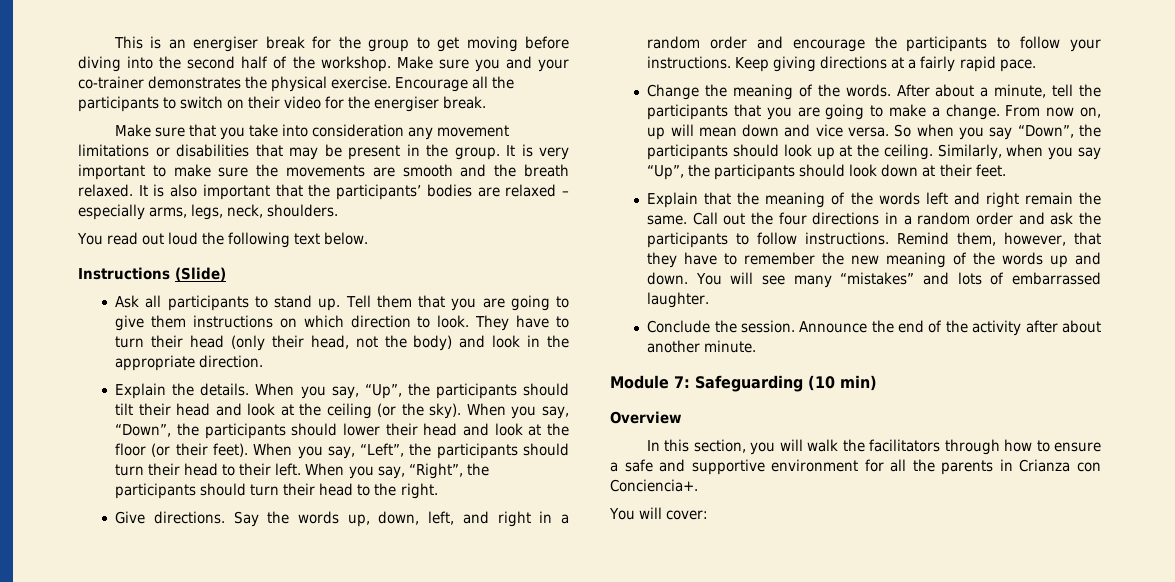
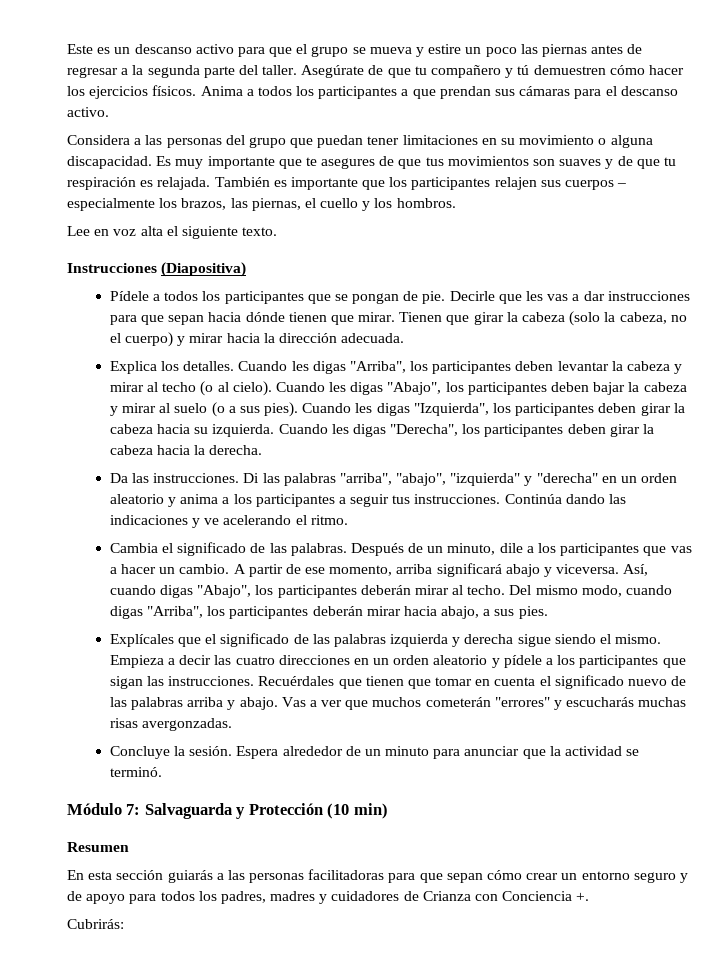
[113,36,569,52] [78,56,569,72] [78,76,515,92] [78,96,487,112] [114,124,510,140] [78,144,569,160] [78,164,569,180] [78,184,569,200] [78,204,339,220] [77,232,369,248] [78,267,226,281] [115,295,569,311] [115,315,570,331] [115,335,570,351] [115,355,264,371] [115,383,569,399] [115,403,569,419] [115,423,569,439] [115,443,569,459] [115,463,489,479] [115,483,438,499] [115,511,569,527] [647,36,1101,52] [647,56,1036,72] [647,84,1101,100] [647,104,1101,120] [647,124,1101,140] [647,144,1101,160] [647,164,1006,180] [647,192,1101,208] [647,212,1101,225] [647,232,1101,248] [647,252,1101,268] [647,272,1101,288] [647,292,710,308] [647,320,1101,336] [647,340,757,353] [610,375,877,392] [610,411,681,424] [646,439,1101,455] [610,459,1101,475] [610,479,698,492] [609,507,709,520] This is an energiser break for the group to get moving before diving into the second half of the workshop. Make sure you and your co-trainer demonstrates the physical exercise. Encourage all the participants to switch on their video for the energiser break. // Make sure that you take into consideration any movement limitations or disabilities that may be present in the group. It is very important to make sure the movements are smooth and the breath relaxed. It is also important that the participants’ bodies are relaxed – especially arms, legs, neck, shoulders. // You read out loud the following text below. // Instructions (Slide) // Ask all participants to stand up. Tell them that you are going to give them instructions on which direction to look. They have to turn their head (only their head, not the body) and look in the appropriate direction. // Explain the details. When you say, “Up”, the participants should tilt their head and look at the ceiling (or the sky). When you say, “Down”, the participants should lower their head and look at the floor (or their feet). When you say, “Left”, the participants should turn their head to their left. When you say, “Right”, the participants should turn their head to the right. // Give directions. Say the words up, down, left, and right in a random order and encourage the participants to follow your instructions. Keep giving directions at a fairly rapid pace. // Change the meaning of the words. After about a minute, tell the participants that you are going to make a change. From now on, up will mean down and vice versa. So when you say “Down”, the participants should look up at the ceiling. Similarly, when you say “Up”, the participants should look down at their feet. // Explain that the meaning of the words left and right remain the same. Call out the four directions in a random order and ask the participants to follow instructions. Remind them, however, that they have to remember the new meaning of the words up and down. You will see many “mistakes” and lots of embarrassed laughter. // Conclude the session. Announce the end of the activity after about another minute. // Module 7: Safeguarding (10 min) // Overview // In this section, you will walk the facilitators through how to ensure a safe and supportive environment for all the parents in Crianza con Conciencia+. // You will cover: -> [67,44,643,57] [67,65,684,78] [67,85,678,99] [67,107,109,117] [67,135,653,148] [67,156,676,169] [67,177,627,190] [67,198,456,211] [67,226,278,239] [67,262,247,277] [109,291,690,304] [109,311,687,326] [109,332,405,347] [109,361,683,374] [109,381,687,396] [109,402,685,417] [109,424,654,437] [109,445,263,455] [109,473,678,486] [109,494,626,507] [109,515,348,528] [109,542,692,556] [109,563,649,577] [109,585,672,598] [109,606,548,619] [109,633,662,647] [109,655,686,668] [109,675,687,689] [109,697,687,710] [109,718,232,731] [109,746,640,759] [109,767,162,777] [67,803,388,819] [67,842,129,852] [67,869,688,883] [67,891,590,904] [67,919,124,929] Este es un descanso activo para que el grupo se mueva y estire un poco las piernas antes de regresar a la segunda parte del taller. Asegúrate de que tu compañero y tú demuestren cómo hacer los ejercicios físicos. Anima a todos los participantes a que prendan sus cámaras para el descanso activo. // Considera a las personas del grupo que puedan tener limitaciones en su movimiento o alguna discapacidad. Es muy importante que te asegures de que tus movimientos son suaves y de que tu respiración es relajada. También es importante que los participantes relajen sus cuerpos – especialmente los brazos, las piernas, el cuello y los hombros. // Lee en voz alta el siguiente texto. // Instrucciones (Diapositiva) // Pídele a todos los participantes que se pongan de pie. Decirle que les vas a dar instrucciones para que sepan hacia dónde tienen que mirar. Tienen que girar la cabeza (solo la cabeza, no el cuerpo) y mirar hacia la dirección adecuada. // Explica los detalles. Cuando les digas "Arriba", los participantes deben levantar la cabeza y mirar al techo (o al cielo). Cuando les digas "Abajo", los participantes deben bajar la cabeza y mirar al suelo (o a sus pies). Cuando les digas "Izquierda", los participantes deben girar la cabeza hacia su izquierda. Cuando les digas "Derecha", los participantes deben girar la cabeza hacia la derecha. // Da las instrucciones. Di las palabras "arriba", "abajo", "izquierda" y "derecha" en un orden aleatorio y anima a los participantes a seguir tus instrucciones. Continúa dando las indicaciones y ve acelerando el ritmo. // Cambia el significado de las palabras. Después de un minuto, dile a los participantes que vas a hacer un cambio. A partir de ese momento, arriba significará abajo y viceversa. Así, cuando digas "Abajo", los participantes deberán mirar al techo. Del mismo modo, cuando digas "Arriba", los participantes deberán mirar hacia abajo, a sus pies. // Explícales que el significado de las palabras izquierda y derecha sigue siendo el mismo. Empieza a decir las cuatro direcciones en un orden aleatorio y pídele a los participantes que sigan las instrucciones. Recuérdales que tienen que tomar en cuenta el significado nuevo de las palabras arriba y abajo. Vas a ver que muchos cometerán "errores" y escucharás muchas risas avergonzadas. // Concluye la sesión. Espera alrededor de un minuto para anunciar que la actividad se terminó. // Módulo 7: Salvaguarda y Protección (10 min) // Resumen // En esta sección guiarás a las personas facilitadoras para que sepan cómo crear un entorno seguro y de apoyo para todos los padres, madres y cuidadores de Crianza con Conciencia +. // Cubrirás:

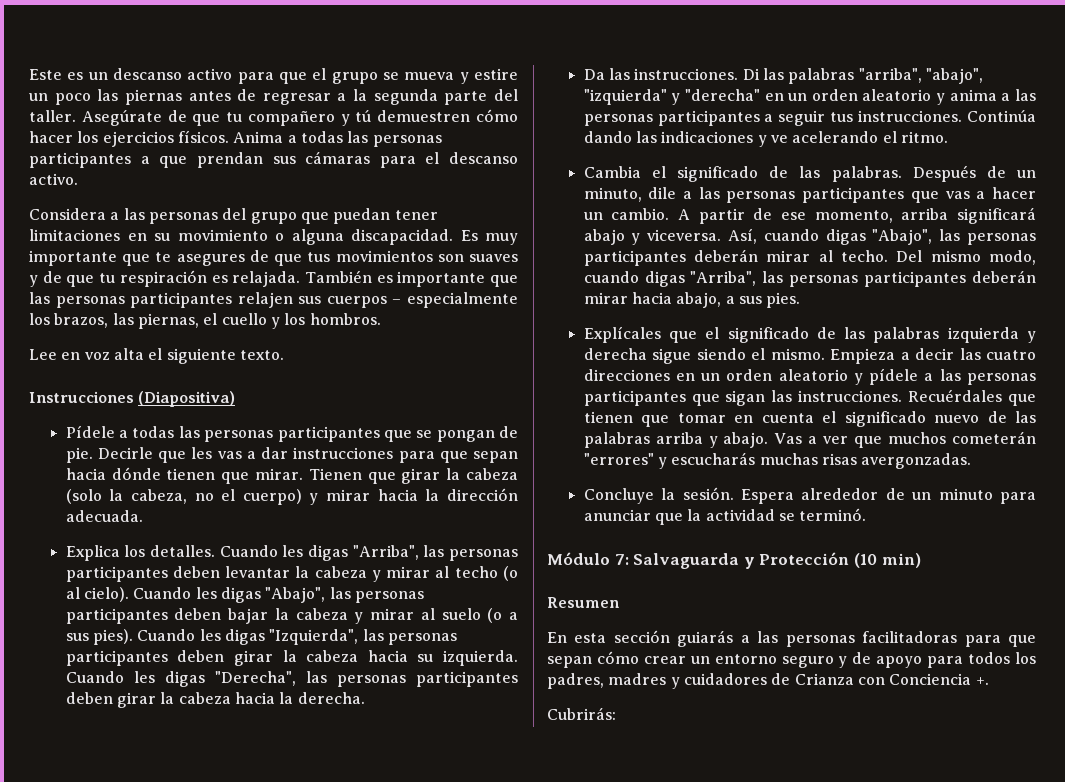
[257,86,315,96] todos los -> [300,131,442,147] todas las personas
[389,177,408,187] los -> [29,292,125,308] las personas
[164,291,221,301] todos los -> [132,426,274,442] todas las personas
[410,361,429,371] los -> [423,545,518,561] las personas
[445,382,464,392] los -> [329,587,424,603] las personas
[492,403,511,413] los -> [362,629,457,645] las personas
[462,424,481,434] los -> [305,671,406,687] las personas
[233,494,252,504] los -> [1015,89,1036,101] [583,114,653,126] las personas
[537,543,556,553] los -> [698,187,796,203] las personas
[255,585,274,595] los -> [939,229,1036,245] las personas
[207,606,226,616] los -> [762,271,859,287] las personas
[557,655,576,665] los -> [939,369,1036,385] las personas

